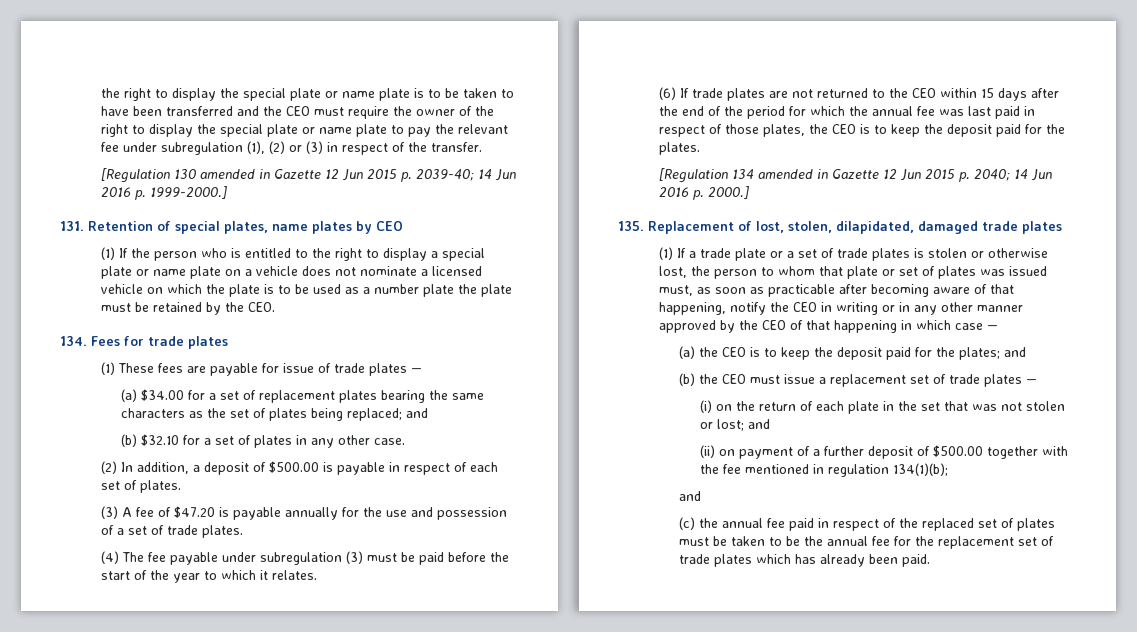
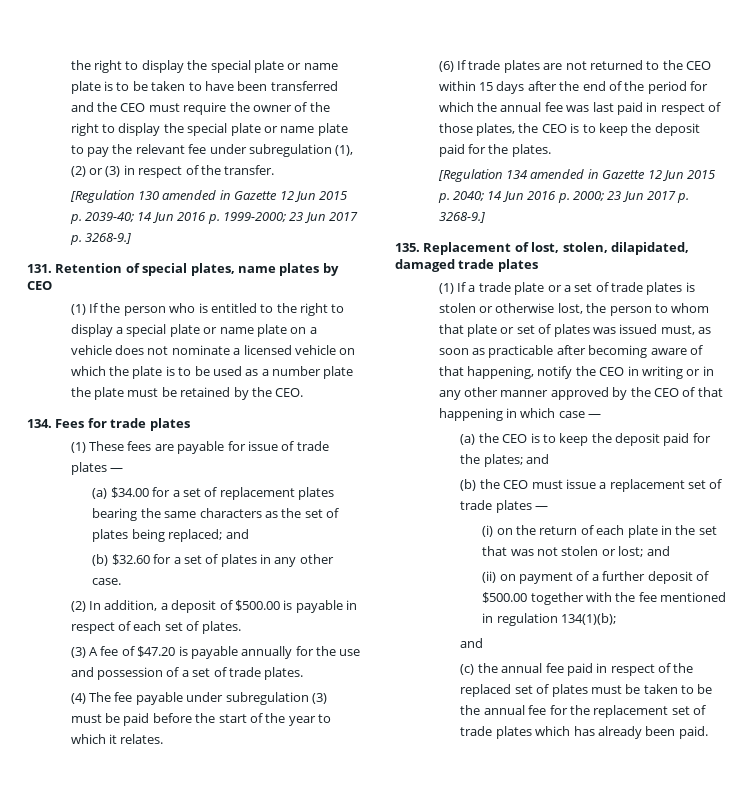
[149,186,227,199] 1999-2000.] -> [222,212,359,223] [69,233,132,245] 1999-2000; 23 Jun 2017 p. 3268-9.]
[141,434,180,446] $32.10 -> [111,554,150,565] $32.60
[707,186,749,199] 2000.] -> [572,191,690,203] [438,212,485,223] 2000; 23 Jun 2017 p. 3268-9.]

